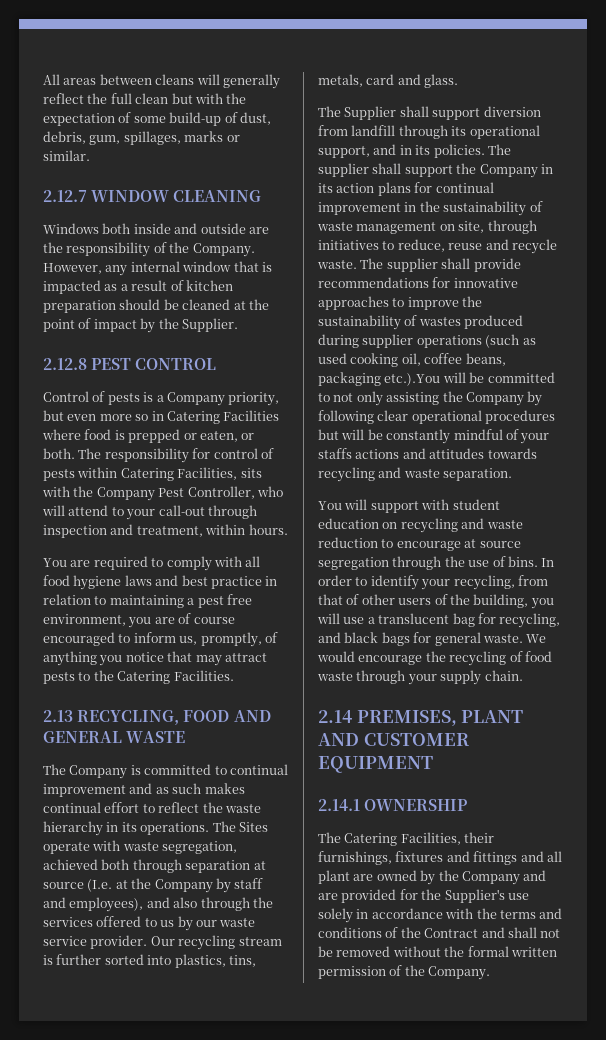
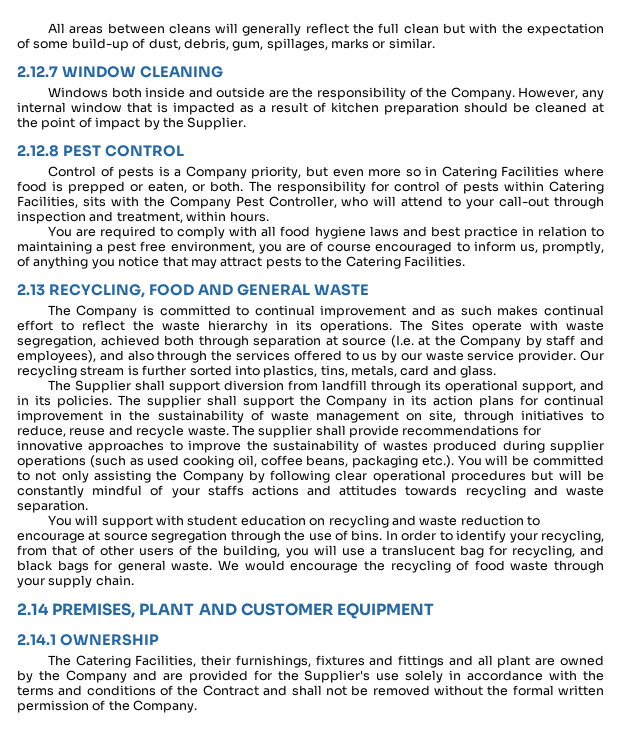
[384,373,441,386] etc.).You -> [421,455,482,468] etc.). You

